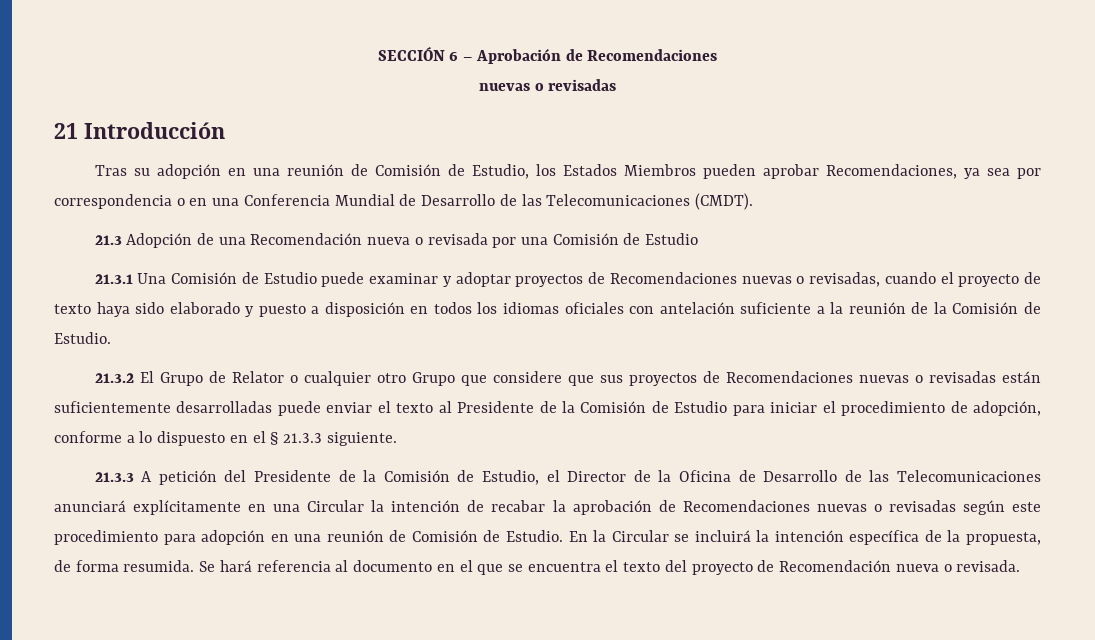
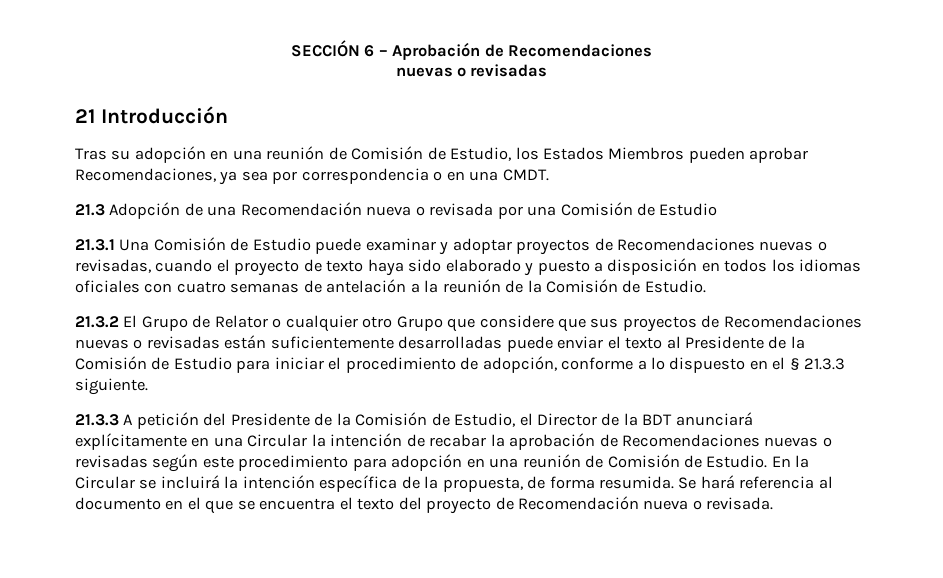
[243,193,753,210] Conferencia Mundial de Desarrollo de las Telecomunicaciones (CMDT). -> [502,169,549,181] CMDT.
[659,302,812,314] antelación suficiente -> [176,279,407,293] cuatro semanas de antelación
[678,470,1041,482] Oficina de Desarrollo de las Telecomunicaciones -> [642,414,673,425] BDT

